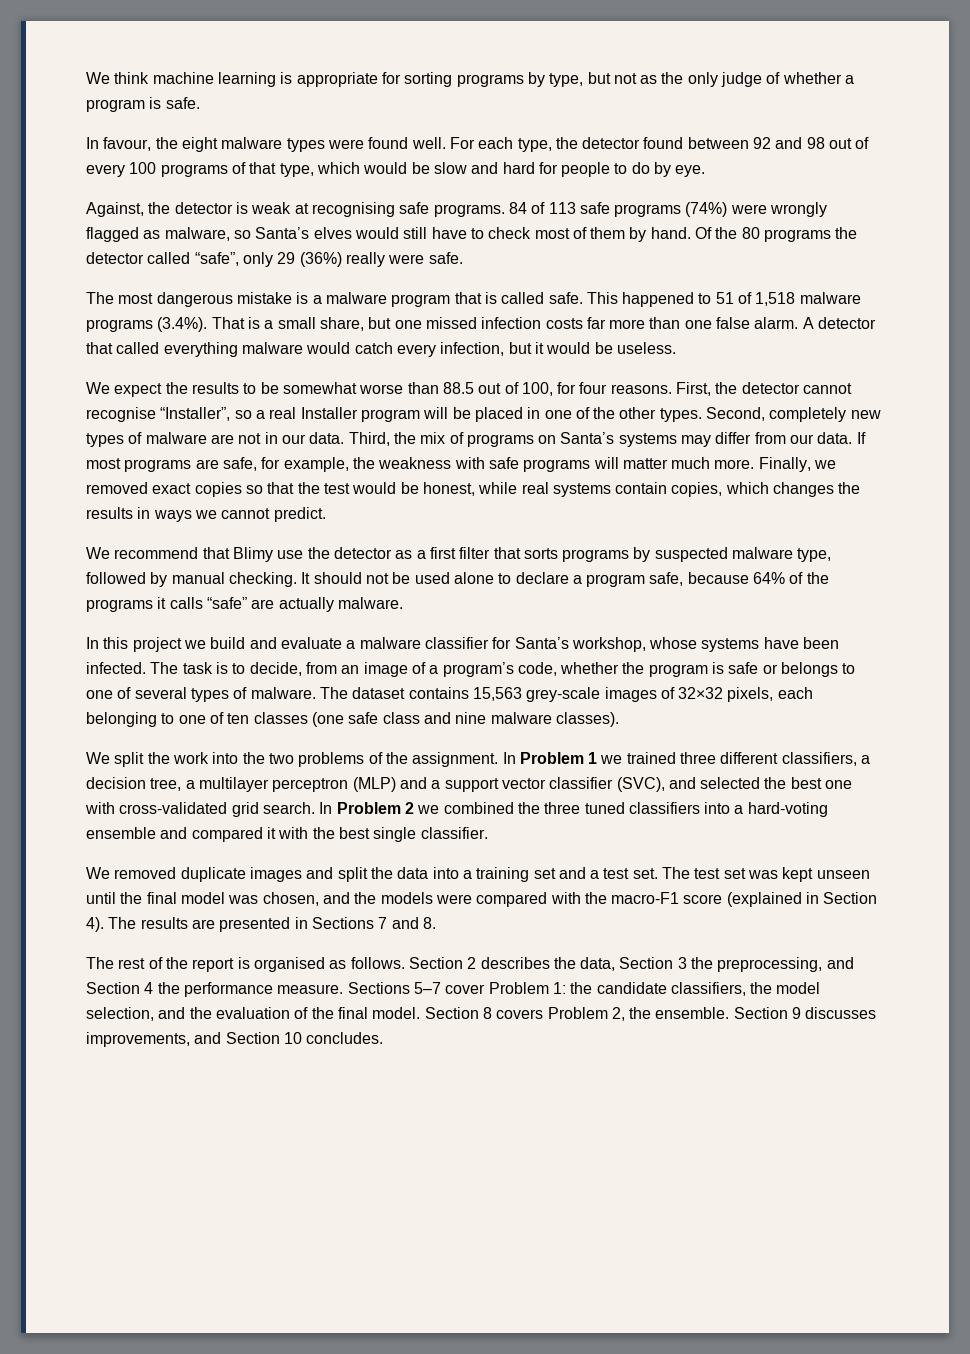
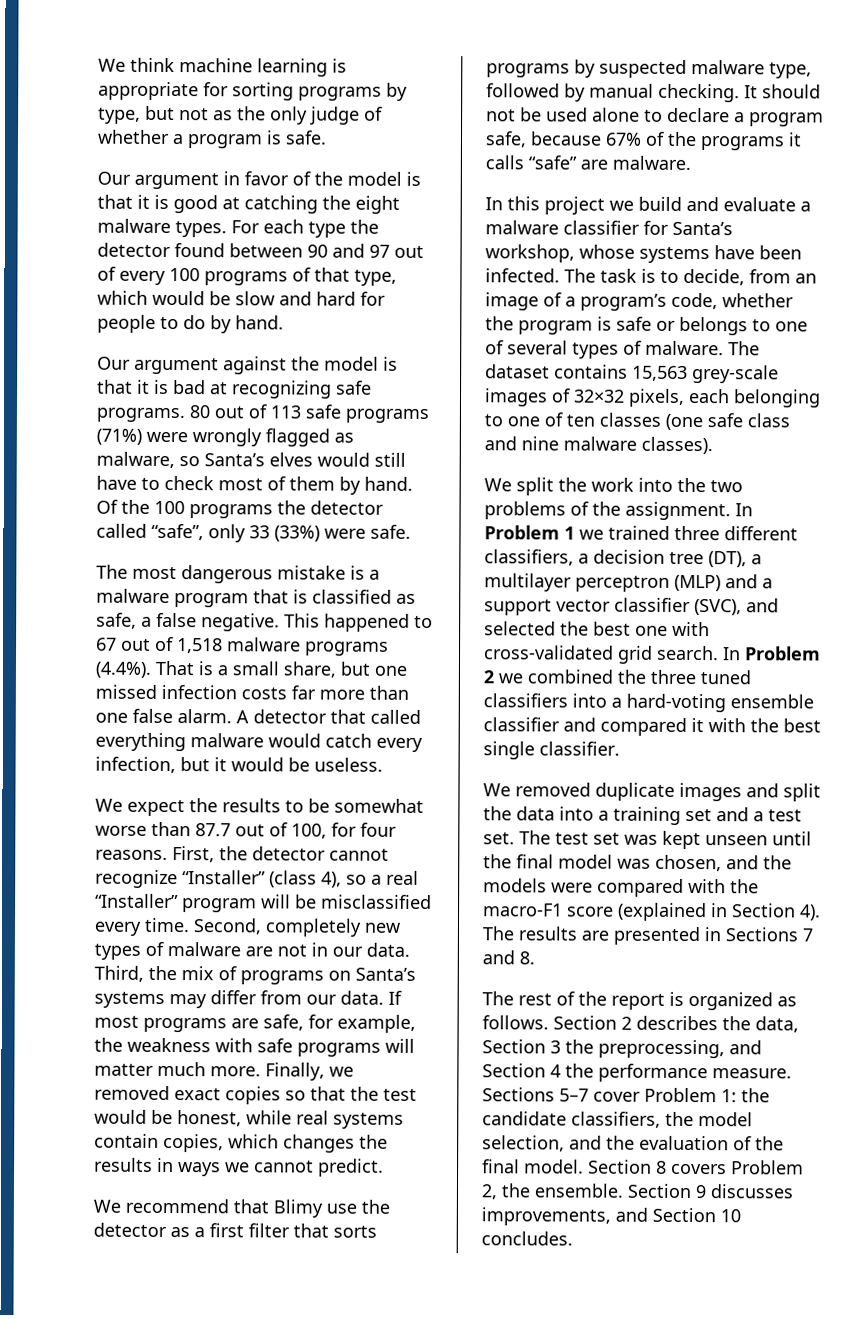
[86,137,446,152] In favour, the eight malware types were found well. -> [97,171,421,190] [97,194,400,214] [97,218,227,238] Our argument in favor of the model is that it is good at catching the eight malware types.
[517,138,552,152] type, -> [308,221,346,238] type
[753,137,825,149] 92 and 98 -> [307,243,390,258] 90 and 97
[675,165,706,177] [86,202,527,217] eye. // Against, the detector is weak at recognising safe programs. 84 -> [235,315,284,330] [97,356,398,375] [97,379,372,399] [96,405,244,423] hand. // Our argument against the model is that it is bad at recognizing safe programs. 80 out
[685,202,728,217] (74%) -> [96,428,142,445] (71%)
[741,227,760,239] 80 -> [154,500,185,515] 100
[277,252,385,267] 29 (36%) really -> [249,525,320,542] 33 (33%)
[501,292,583,304] called safe. -> [312,589,416,604] [96,612,280,632] classified as safe, a false negative.
[715,292,734,304] 51 -> [96,637,151,651] 67 out
[157,317,208,332] (3.4%). -> [95,661,151,678] (4.4%).
[442,382,474,394] 88.5 -> [195,823,231,837] 87.7
[86,407,231,422] recognise “Installer”, -> [95,869,342,889] recognize “Installer” (class 4),
[300,407,358,419] Installer -> [95,893,179,909] “Installer”
[474,407,702,422] placed in one of the other types. -> [321,894,432,910] [94,917,190,936] misclassified every time.
[753,572,786,584] 64% -> [605,132,642,146] 67%
[278,597,334,612] actually -> (608, 164) none
[150,778,182,791] tree, -> [669,551,747,568] tree (DT),
(156, 833) none -> [483,717,560,732] classifier
[253,957,325,972] organised -> [688,991,773,1011] organized

